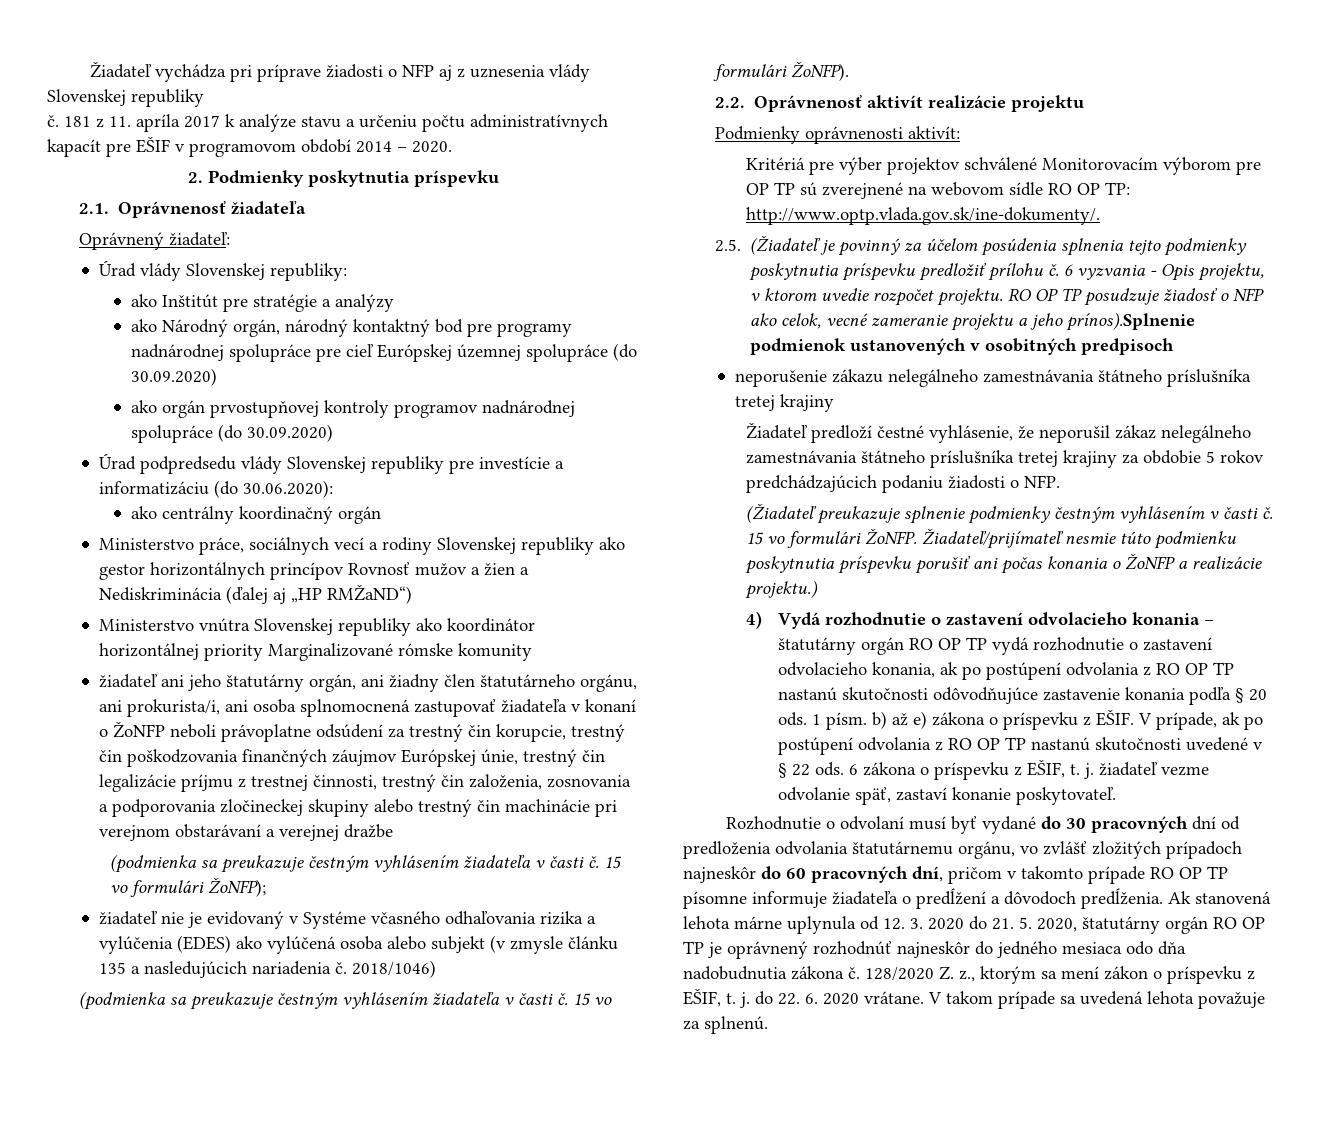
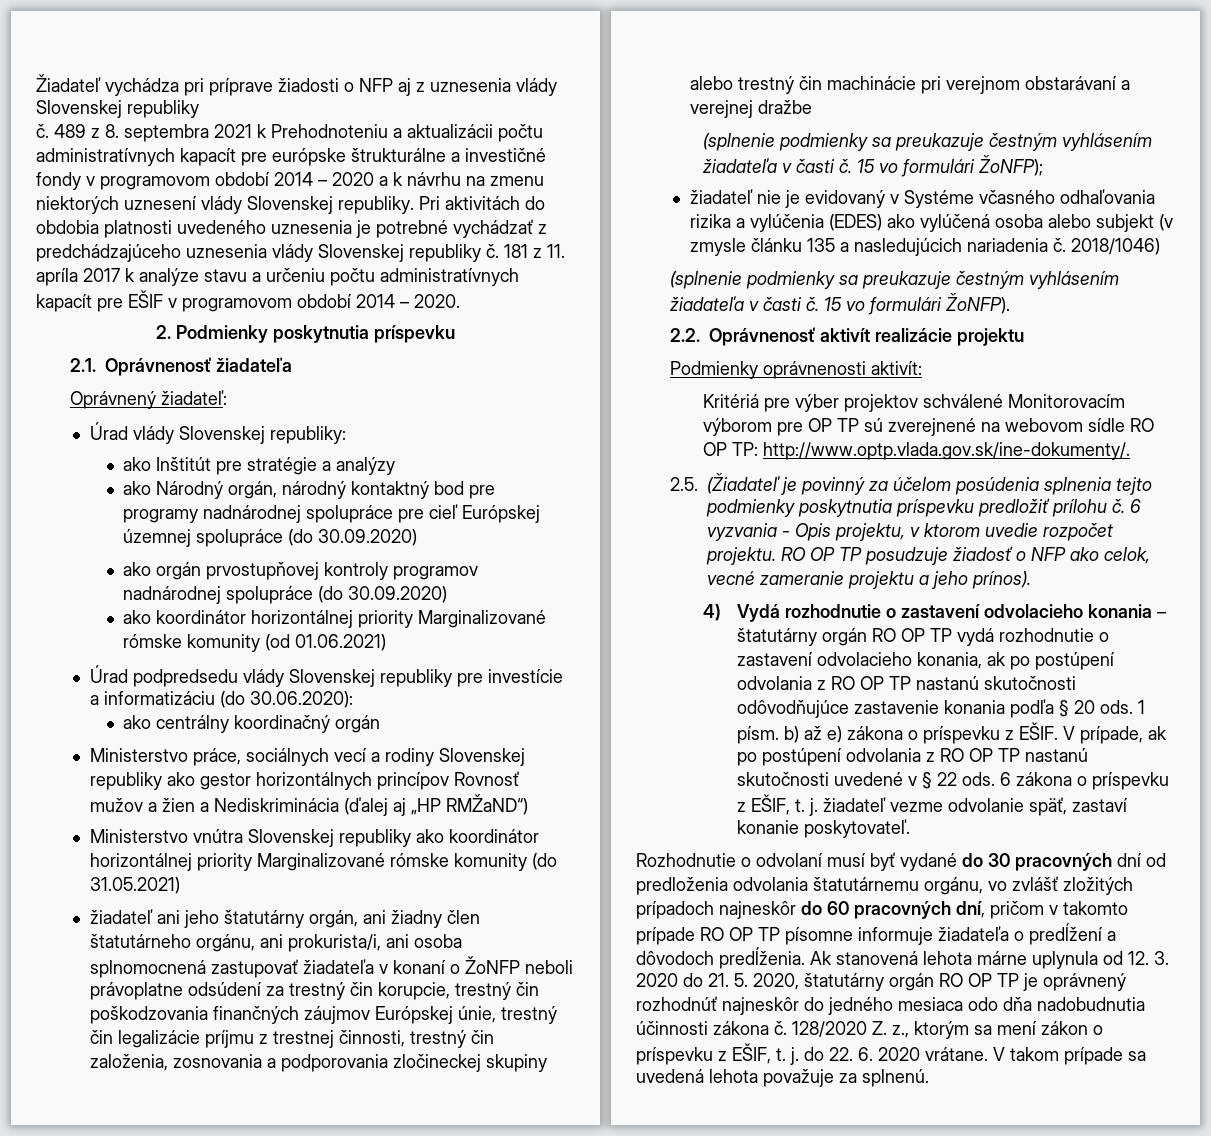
(59, 121) none -> [54,124,543,142] [36,148,546,166] [36,172,544,190] [36,196,545,214] [36,219,547,238] [36,244,499,262] 489 z 8. septembra 2021 k Prehodnoteniu a aktualizácii počtu administratívnych kapacít pre európske štrukturálne a investičné fondy v programovom období 2014 – 2020 a k návrhu na zmenu niektorých uznesení vlády Slovenskej republiky. Pri aktivitách do obdobia platnosti uvedeného uznesenia je potrebné vychádzať z predchádzajúceho uznesenia vlády Slovenskej republiky č.
(333, 433) none -> [123,610,547,628] [123,634,387,652] // ako koordinátor horizontálnej priority Marginalizované rómske komunity (od 01.06.2021)
(533, 652) none -> [531,853,557,870] [89,877,180,894] (do 31.05.2021)
[110,854,198,873] (podmienka -> [703,133,869,151] (splnenie podmienky
[78,991,166,1010] (podmienka -> [669,271,835,289] (splnenie podmienky
[1065,312,1195,331] [749,338,1174,355] [735,369,1252,387] [735,394,835,412] [746,422,1252,443] [746,450,1265,468] [746,475,1061,493] [746,503,1274,524] [746,528,1237,549] [745,553,1263,574] [745,580,819,599] prínos).Splnenie podmienok ustanovených v osobitných predpisoch // neporušenie zákazu nelegálneho zamestnávania štátneho príslušníka tretej krajiny // Žiadateľ predloží čestné vyhlásenie, že neporušil zákaz nelegálneho zamestnávania štátneho príslušníka tretej krajiny za obdobie 5 rokov predchádzajúcich podaniu žiadosti o NFP. // (Žiadateľ preukazuje splnenie podmienky čestným vyhlásením v časti č. 15 vo formulári ŽoNFP. Žiadateľ/prijímateľ nesmie túto podmienku poskytnutia príspevku porušiť ani počas konania o ŽoNFP a realizácie projektu.) -> [971,570,1031,589] prínos).
(787, 973) none -> [636,1021,708,1035] účinnosti

